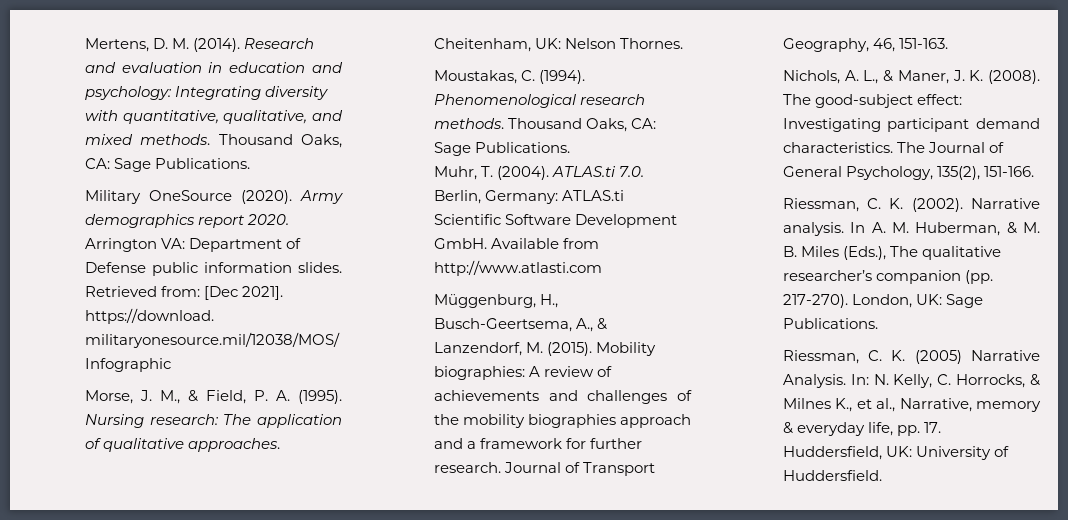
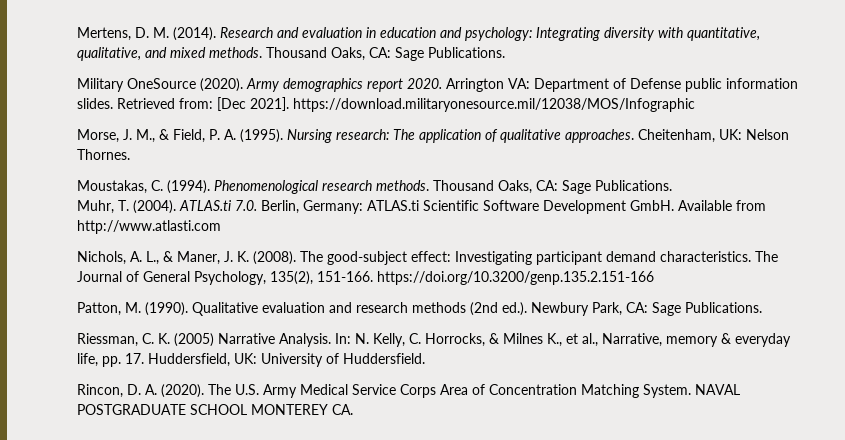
[433,294,558,308] [433,318,607,332] [433,342,656,356] [433,366,612,380] [433,390,692,404] [433,414,691,428] [433,438,642,449] [433,462,655,476] [782,38,948,52] // Müggenburg, H., Busch-Geertsema, A., & Lanzendorf, M. (2015). Mobility biographies: A review of achievements and challenges of the mobility biographies approach and a framework for further research. Journal of Transport Geography, 46, 151-163. -> (221, 227) none
[782,198,1040,212] [782,222,1040,236] [782,246,1001,260] [782,270,993,284] [782,294,942,308] // Riessman, C. K. (2002). Narrative analysis. In A. M. Huberman, & M. B. Miles (Eds.), The qualitative researcher’s companion (pp. 217-270). London, UK: -> [376,271,654,285] [76,302,648,316] https://doi.org/10.3200/genp.135.2.151-166 // Patton, M. (1990). Qualitative evaluation and research methods (2nd ed.). Newbury Park, CA:
(882, 475) none -> [76,384,740,398] [76,404,353,415] // Rincon, D. A. (2020). The U.S. Army Medical Service Corps Area of Concentration Matching System. NAVAL POSTGRADUATE SCHOOL MONTEREY CA.

